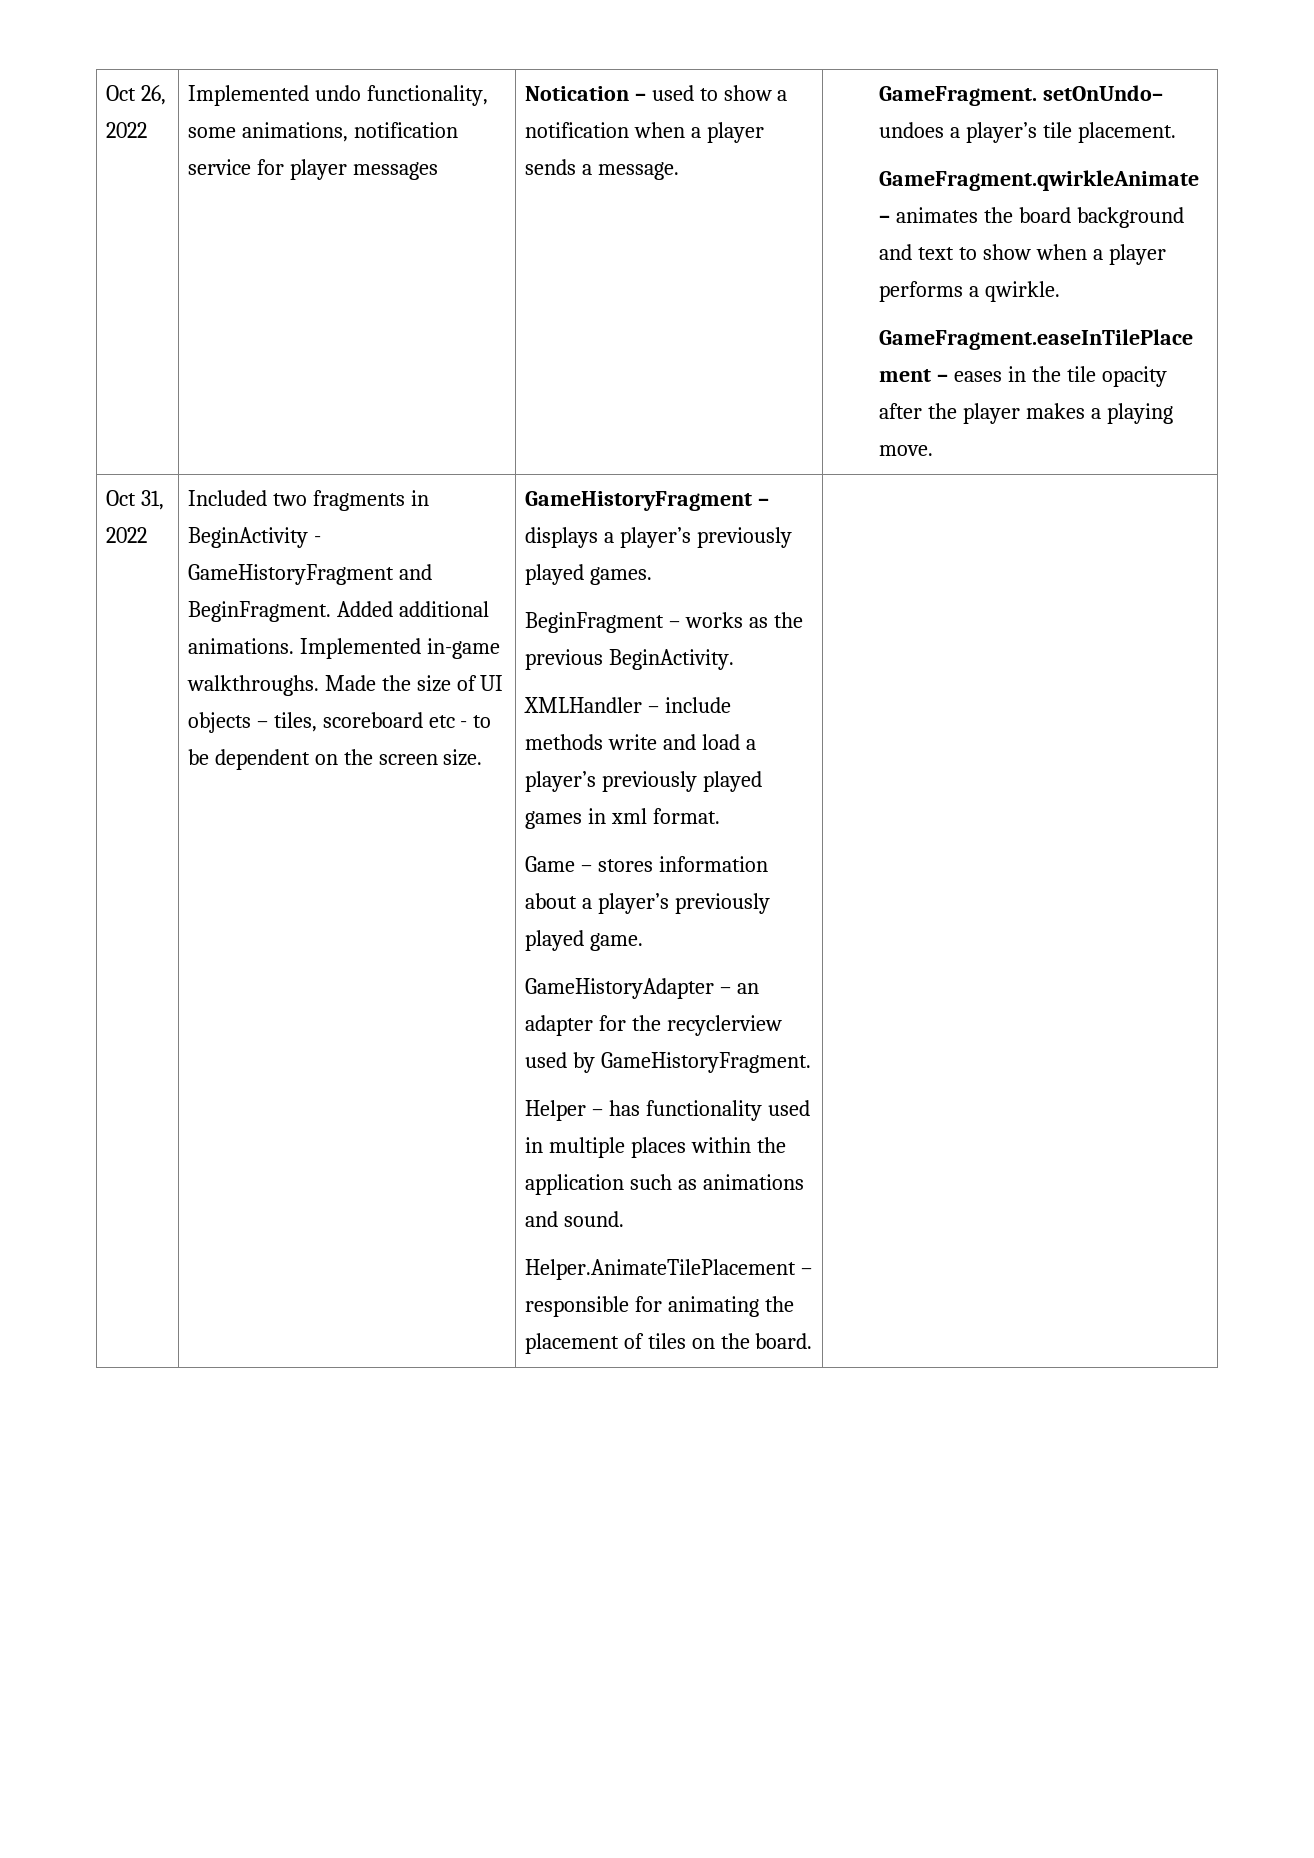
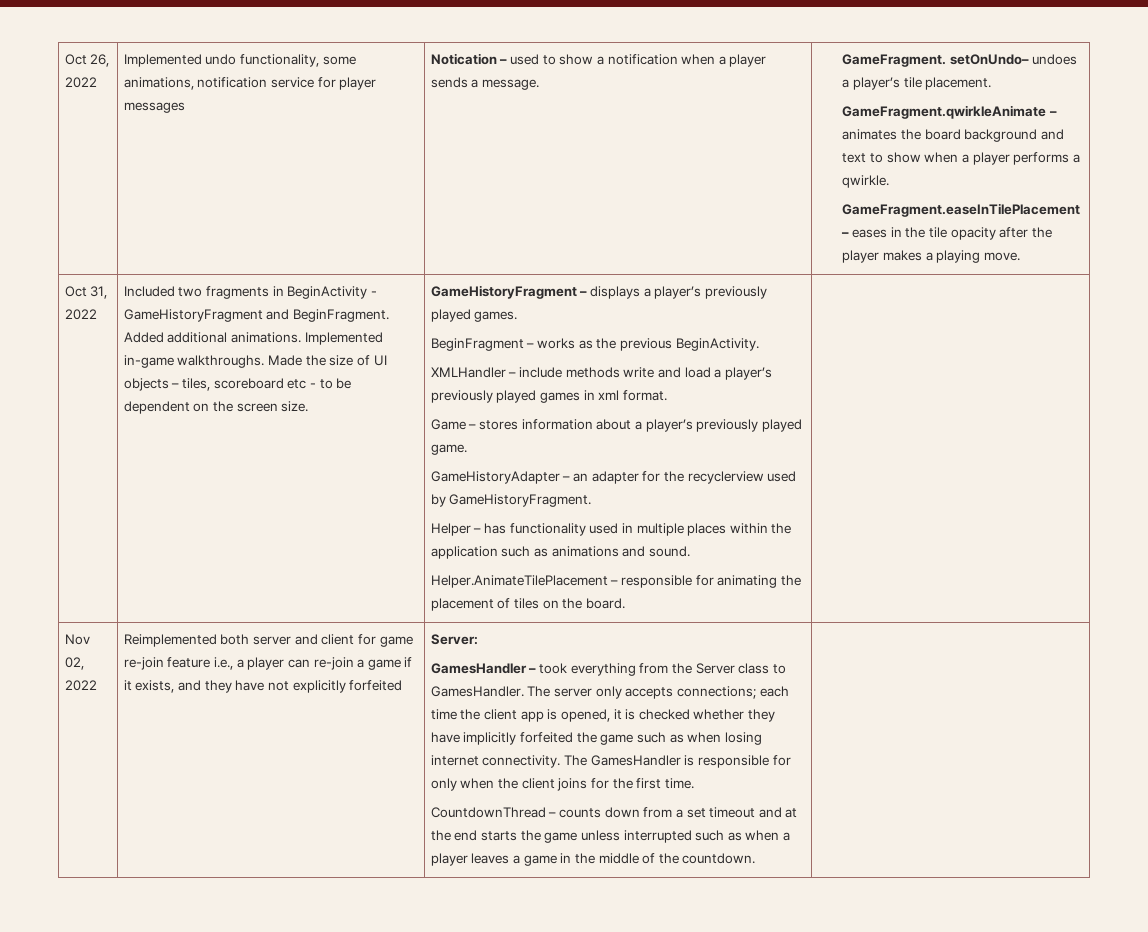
(813, 1341) none -> [64,634,90,645] [64,657,84,670] [64,680,97,691] [123,634,413,647] [123,657,413,670] [123,680,403,693] [430,634,478,645] [430,663,786,676] [430,686,789,699] [430,709,776,722] [430,732,762,745] [430,755,791,768] [430,778,694,791] [430,807,798,818] [430,830,791,843] [430,853,756,866] // Nov 02, 2022 | Reimplemented both server and client for game re-join feature i.e., a player can re-join a game if it exists, and they have not explicitly forfeited | Server: // GamesHandler – took everything from the Server class to GamesHandler. The server only accepts connections; each time the client app is opened, it is checked whether they have implicitly forfeited the game such as when losing internet connectivity. The GamesHandler is responsible for only when the client joins for the first time. // CountdownThread – counts down from a set timeout and at the end starts the game unless interrupted such as when a player leaves a game in the middle of the countdown. |

